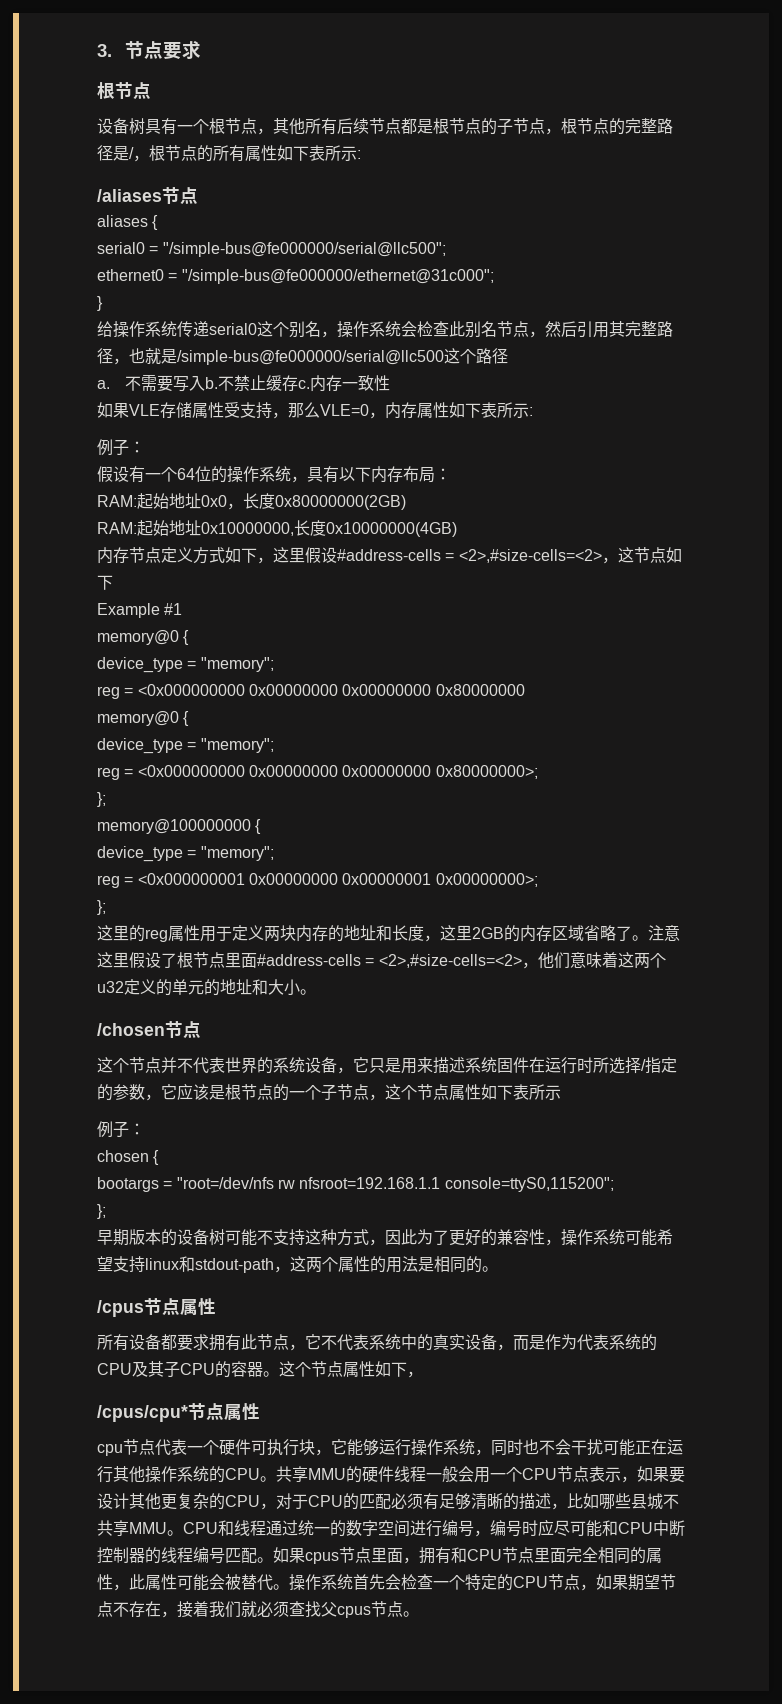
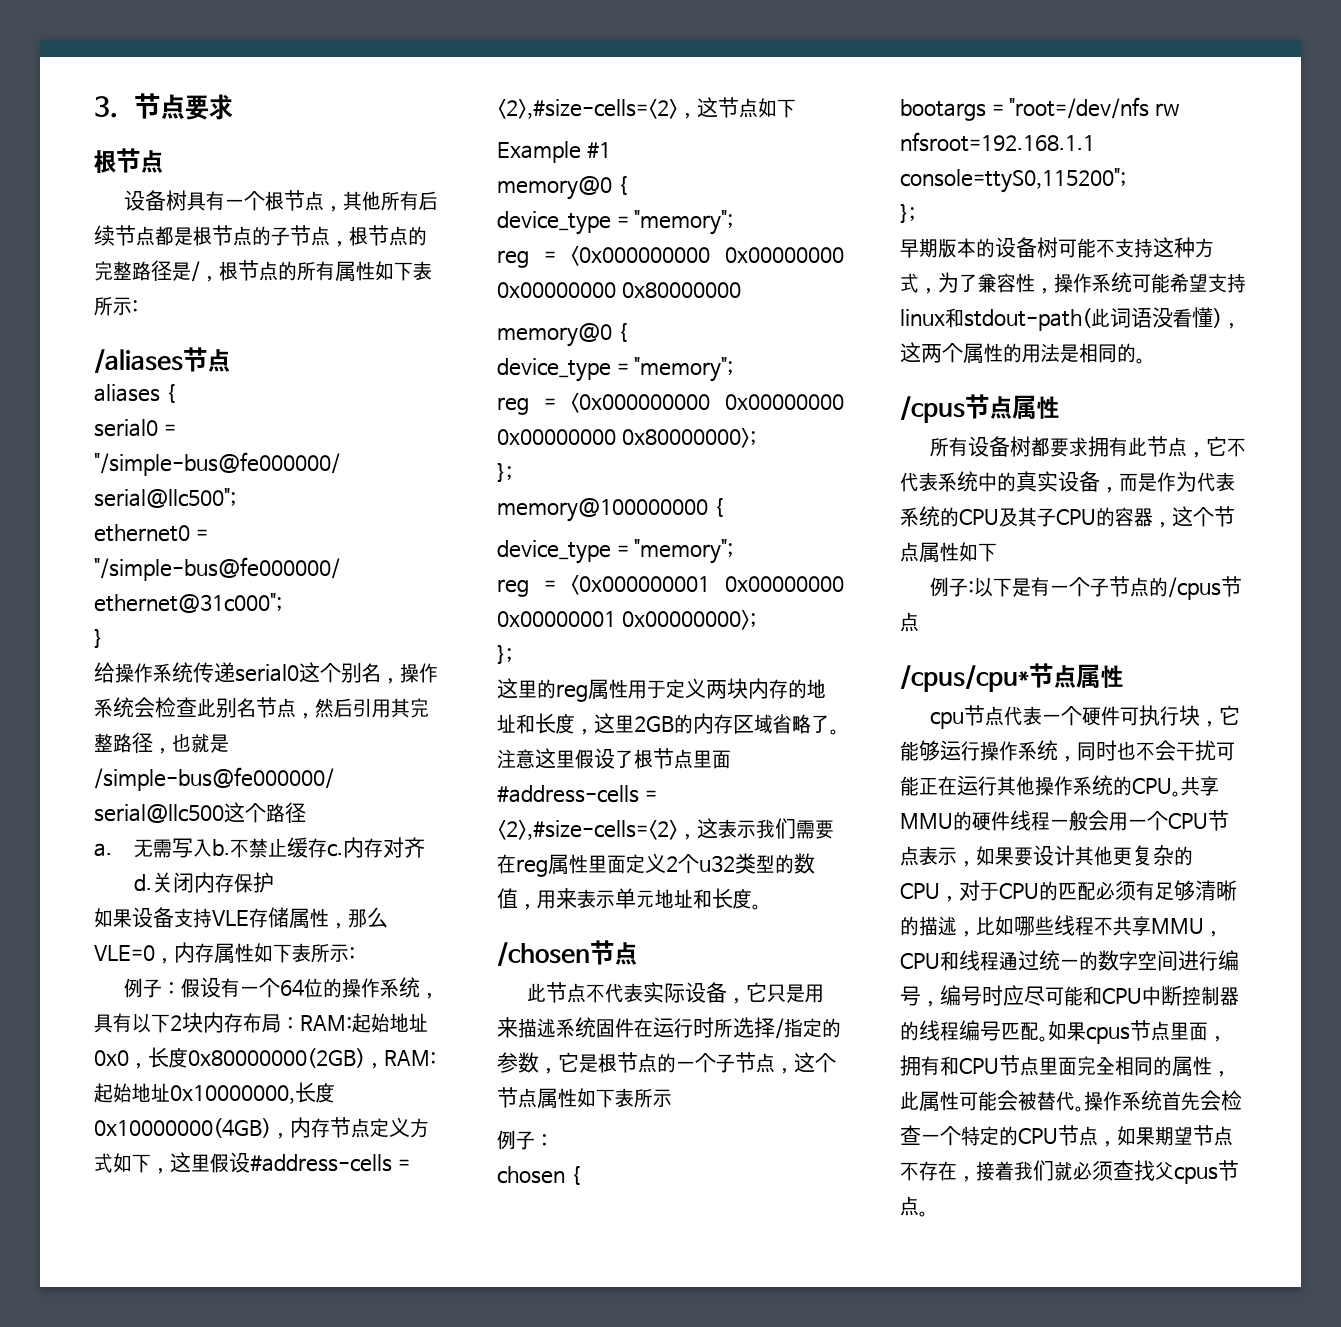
[125,375,174,392] 不需要 -> [134,839,173,858] 无需
[342,375,391,391] [97,402,129,418] 一致性 // 如果 -> [383,837,426,858] [134,872,275,893] [94,907,212,928] 对齐d.关闭内存保护 // 如果设备支持
[224,402,272,419] 受支持 -> (329, 918) none
(145, 447) // -> (181, 988) none
(371, 474) none -> [170,1012,203,1033] 2块
(451, 474) // -> (300, 1023) none
(406, 502) // -> [365,1063,384,1069] ，
(457, 529) // -> [271,1133,290,1139] ，
[537,952,666,969] [97,979,316,996] [97,1021,201,1038] [97,1057,305,1074] 他们意味着这两个u32定义的单元的地址和大小。 // /chosen节点 // 这个节点并不代表世界的系统 -> [697,818,834,839] [497,853,815,877] [497,888,761,910] [497,940,637,966] [526,982,685,1003] 这表示我们需要在reg属性里面定义2个u32类型的数值，用来表示单元地址和长度。 // /chosen节点 // 此节点不代表实际
[177,1083,209,1100] 应该 -> (579, 1062) none
[385,1229,497,1246] 因此为了更好的 -> [938,272,978,293] 为了
[195,1258,274,1273] stdout-path -> [964,307,1222,331] stdout-path(此词语没看懂)
(161, 1342) none -> [1009,436,1031,457] 树
[263,1361,423,1378] 。这个节点属性如下， -> [1153,506,1235,528] [900,542,997,563] [929,576,1242,600] [900,612,919,632] ，这个节点属性如下 // 例子:以下是有一个子节点的/cpus节点
[631,1493,663,1510] 县城 -> [1054,915,1094,936] 线程
[167,1530,183,1536] 。 -> [1204,931,1223,937] ，

